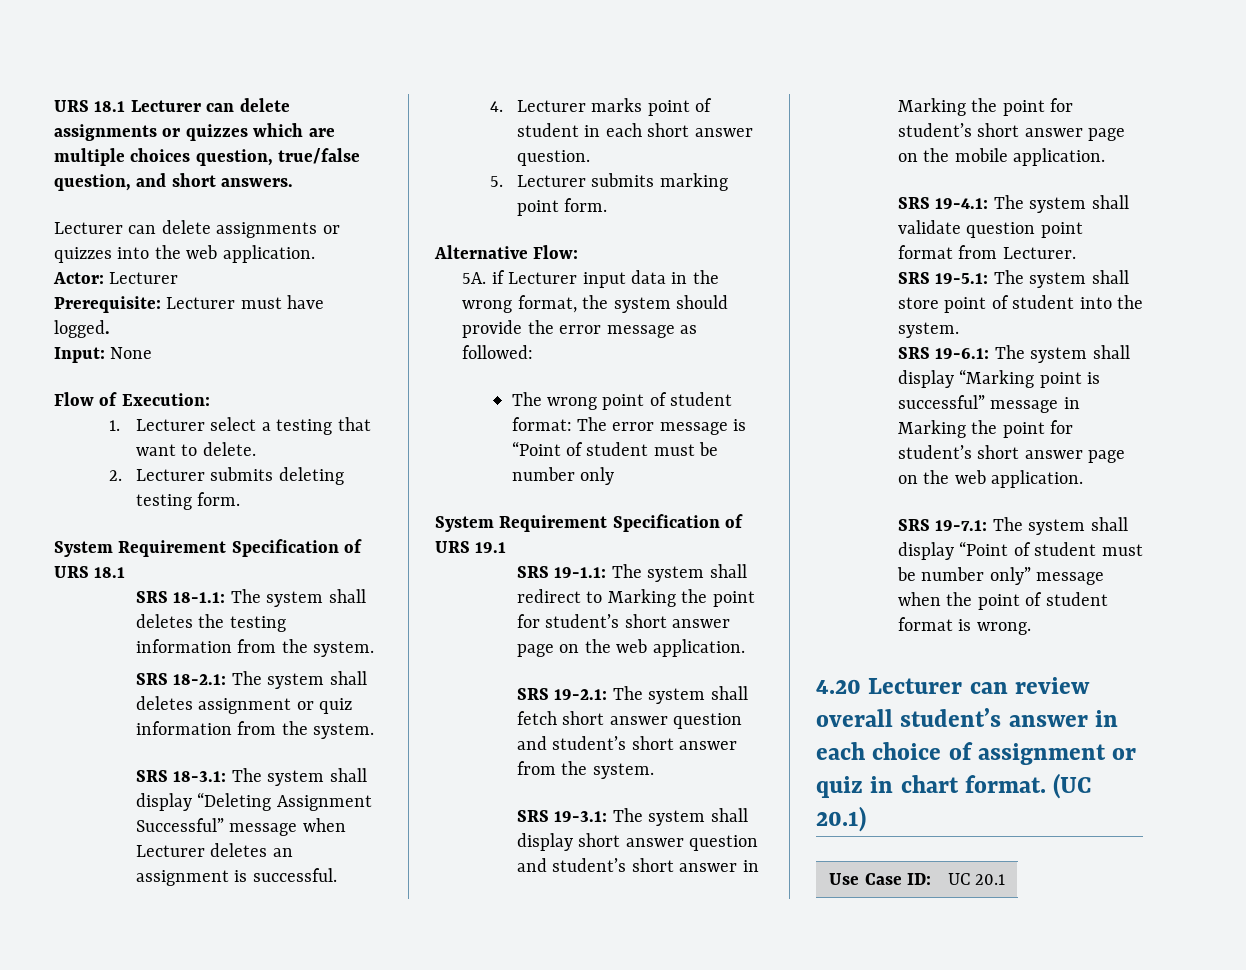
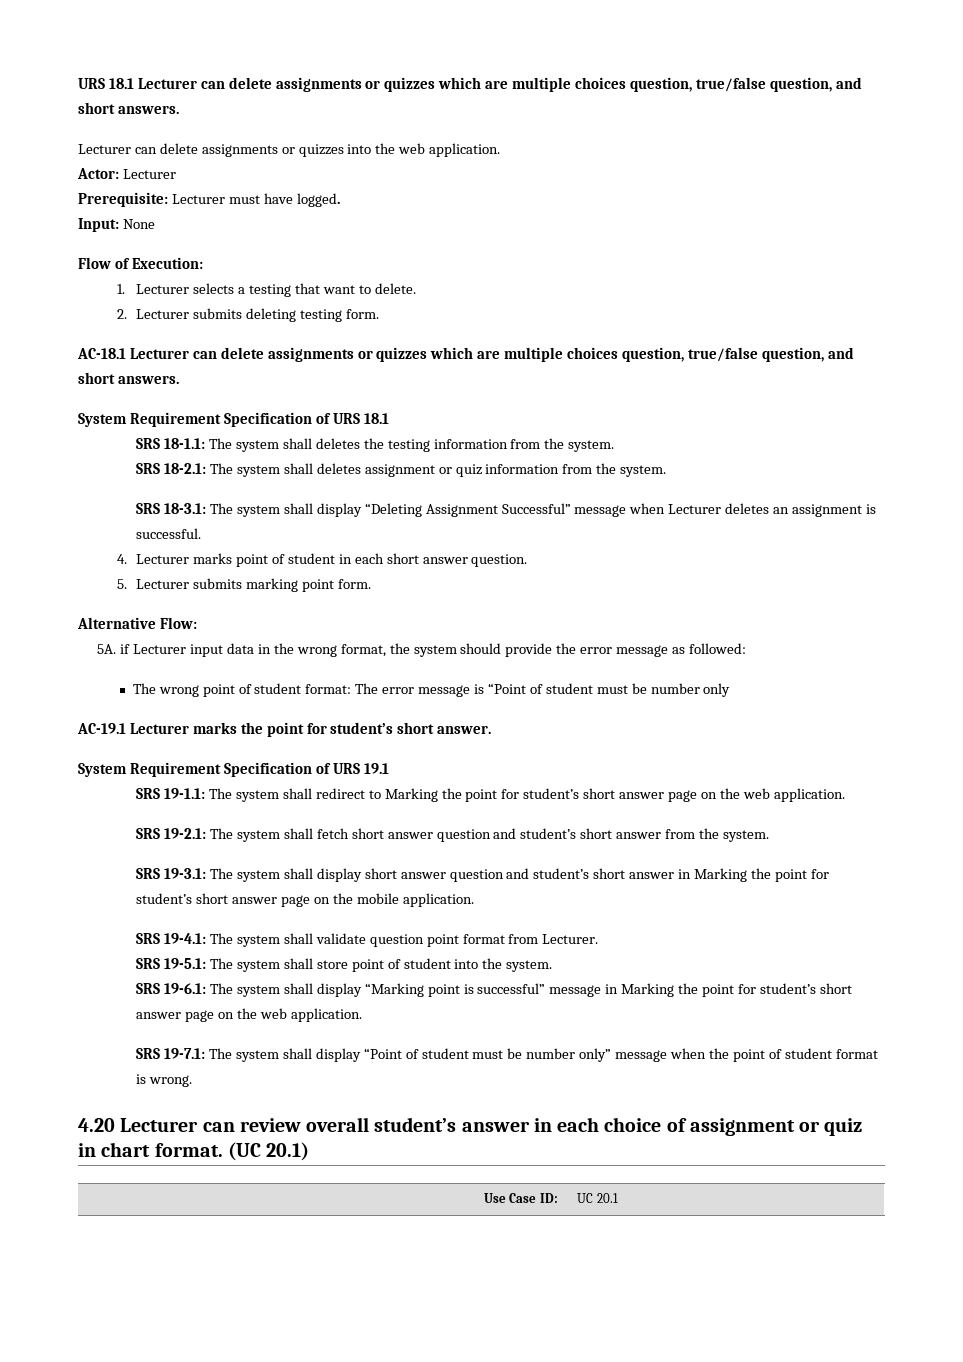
[210,417,257,431] select -> [193,283,235,294] selects
(241, 499) none -> [77,347,854,362] [78,372,179,384] // AC-18.1 Lecturer can delete assignments or quizzes which are multiple choices question, true/false question, and short answers.
(615, 476) none -> [77,722,492,737] // AC-19.1 Lecturer marks the point for student’s short answer.

